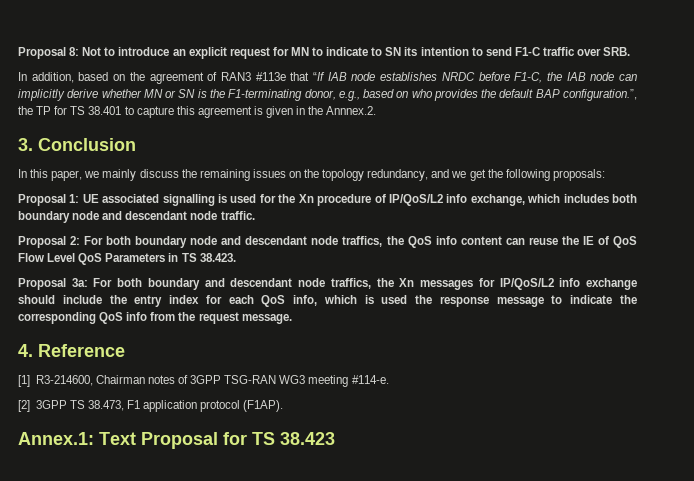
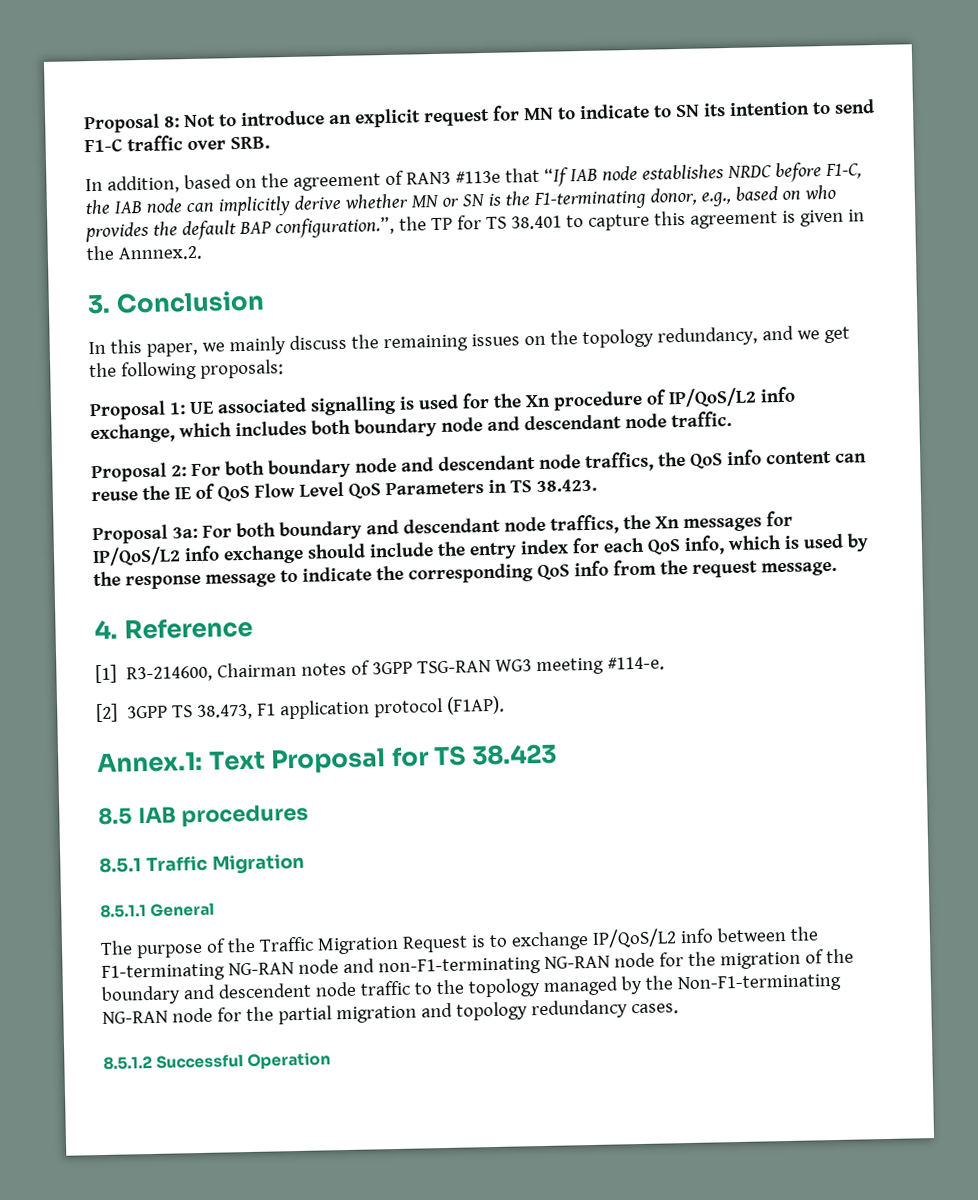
(408, 299) none -> [846,533,869,552] by
(335, 438) none -> [98,803,310,828] [99,853,305,874] [100,902,216,919] [100,926,819,959] [101,948,854,982] [101,973,842,1005] [102,999,679,1025] [103,1052,332,1071] // 8.5 IAB procedures // 8.5.1 Traffic Migration // 8.5.1.1 General // The purpose of the Traffic Migration Request is to exchange IP/QoS/L2 info between the F1-terminating NG-RAN node and non-F1-terminating NG-RAN node for the migration of the boundary and descendent node traffic to the topology managed by the Non-F1-terminating NG-RAN node for the partial migration and topology redundancy cases. // 8.5.1.2 Successful Operation

